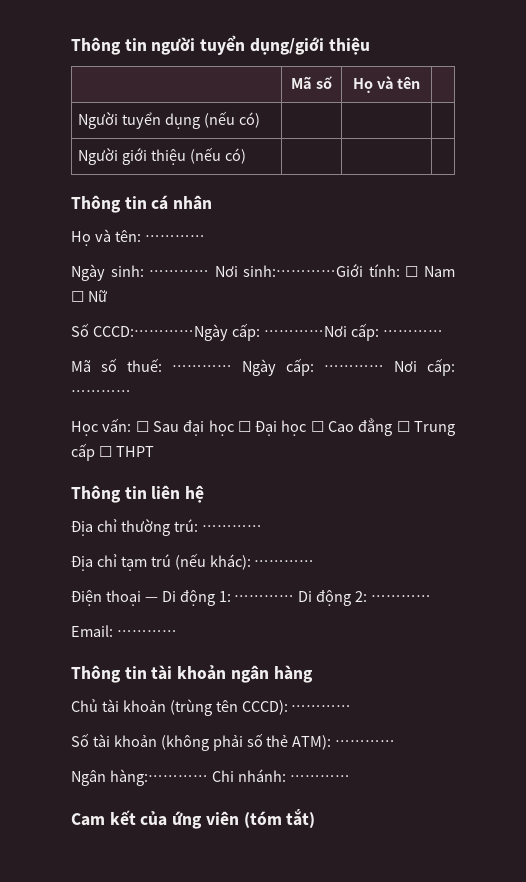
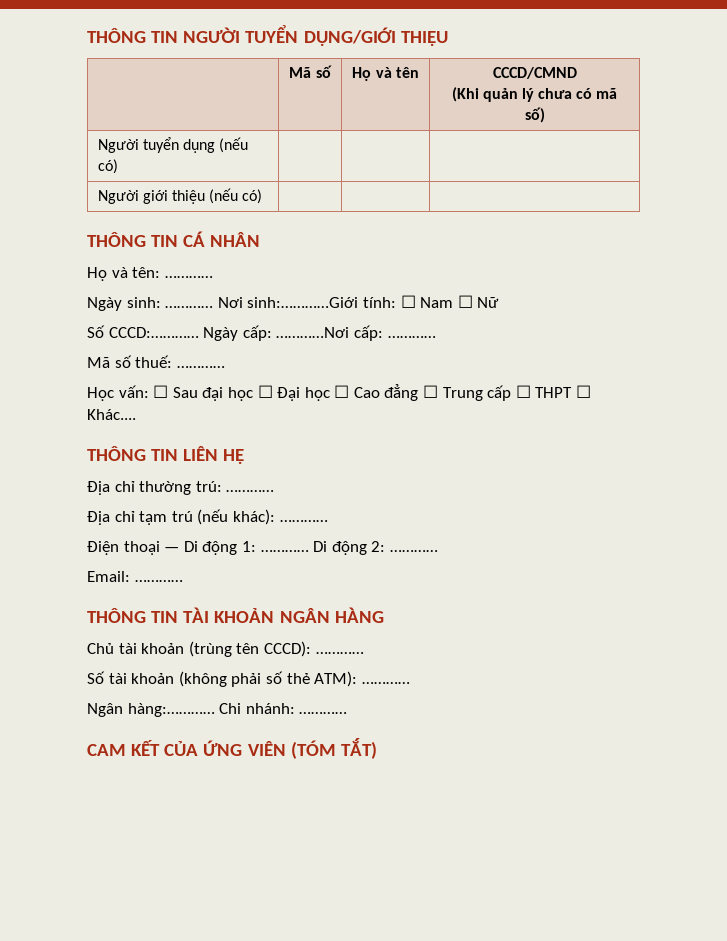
[71,35,370,55] Thông tin người tuyển dụng/giới thiệu -> [87,25,448,46] THÔNG TIN NGƯỜI TUYỂN DỤNG/GIỚI THIỆU
(421, 83) none -> [492,67,577,79] [451,87,618,102] [524,107,545,123] CCCD/CMND // (Khi quản lý chưa có mã số)
[71,195,213,213] Thông tin cá nhân -> [87,231,261,247] THÔNG TIN CÁ NHÂN
[92,324,228,341] CCCD:…………Ngày -> [108,327,239,341] CCCD:………… Ngày
[242,358,455,376] [71,390,131,397] Ngày cấp: ………… Nơi cấp: ………… -> (225, 367) none
[71,485,205,503] // Thông tin liên hệ -> [576,385,592,398] [87,409,136,420] [87,446,245,464] ☐ Khác.... // THÔNG TIN LIÊN HỆ
[71,665,313,683] Thông tin tài khoản ngân hàng -> [87,607,384,623] THÔNG TIN TÀI KHOẢN NGÂN HÀNG
[71,809,316,829] Cam kết của ứng viên (tóm tắt) -> [87,738,377,759] CAM KẾT CỦA ỨNG VIÊN (TÓM TẮT)

